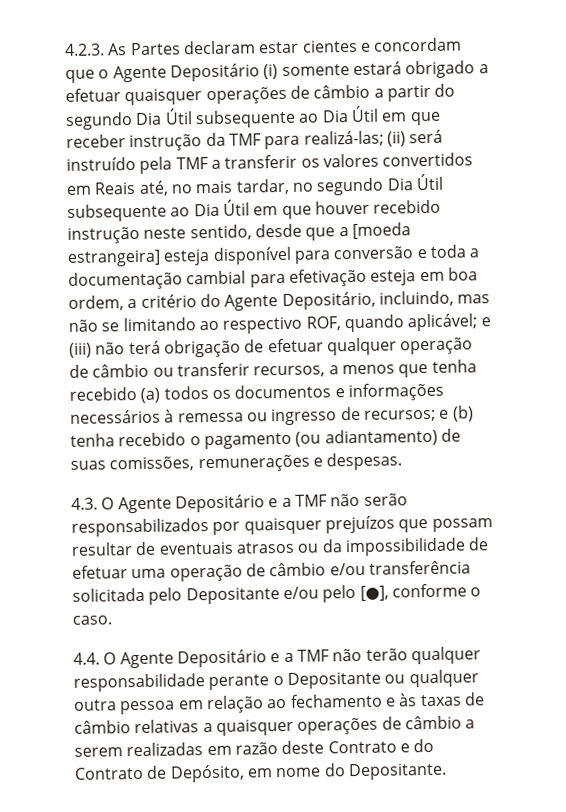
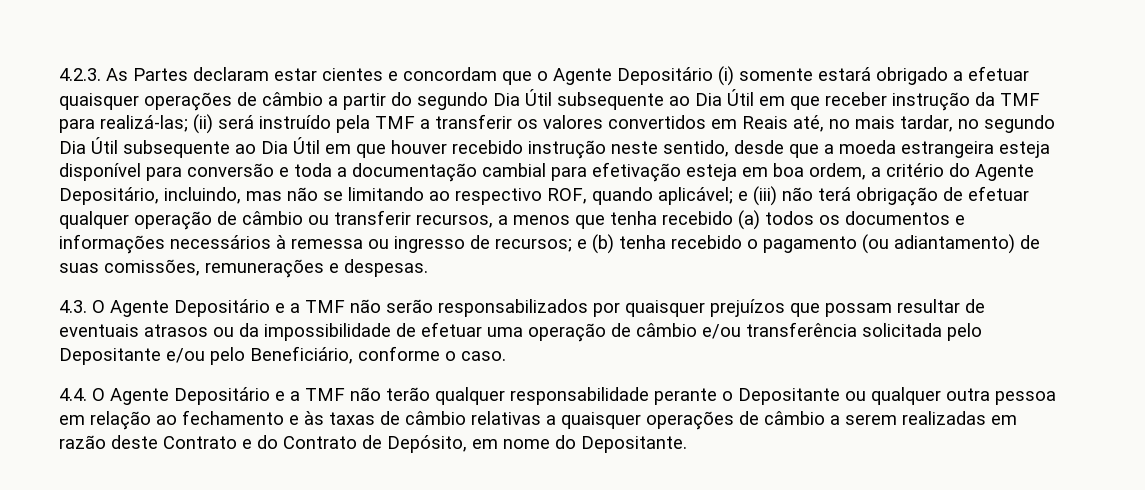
[351,222,411,240] [67,249,161,267] [moeda estrangeira] -> [839,140,994,158] moeda estrangeira
[359,585,389,601] [●], -> [250,346,353,364] Beneficiário,

